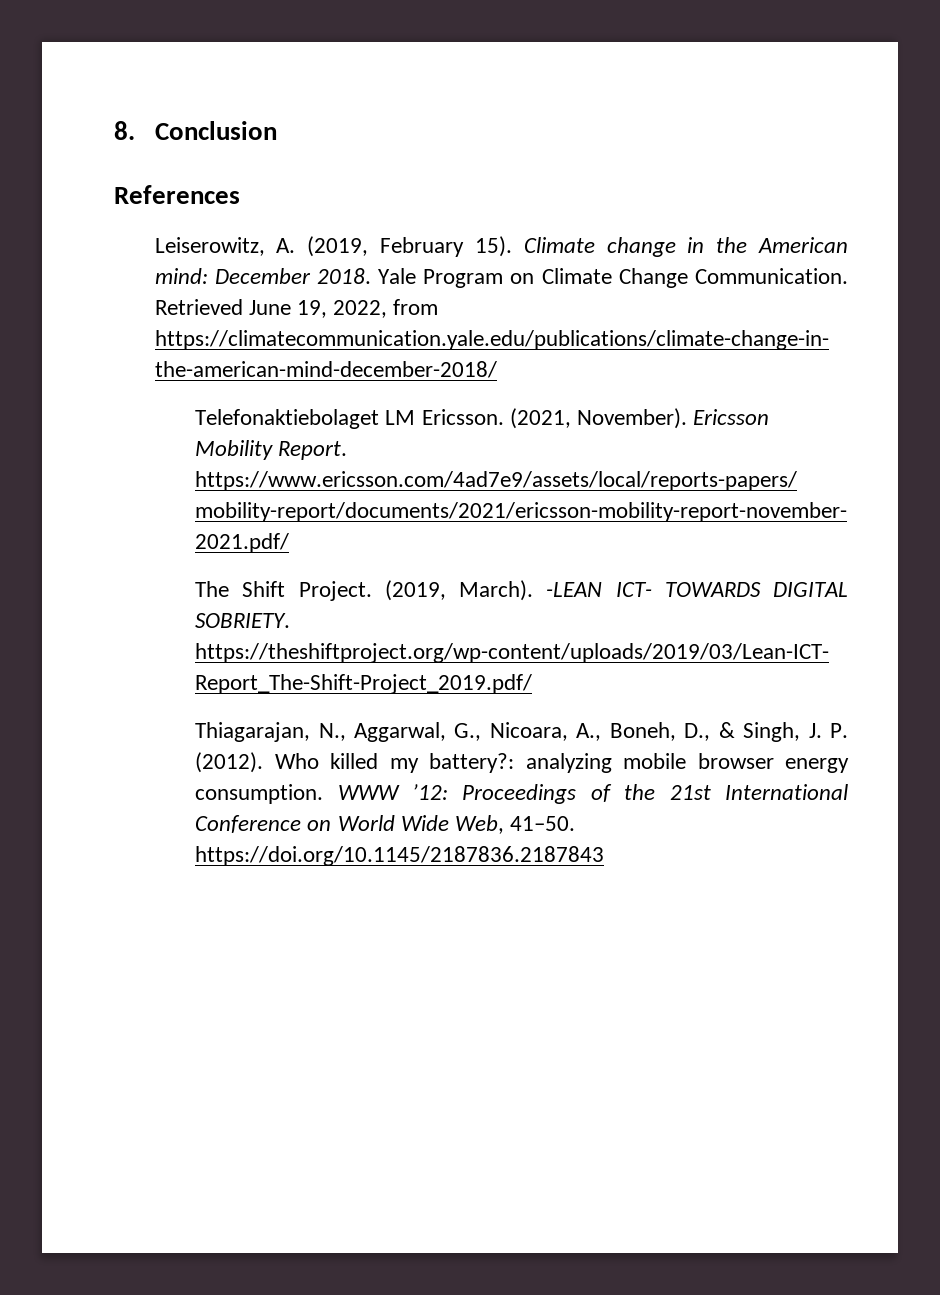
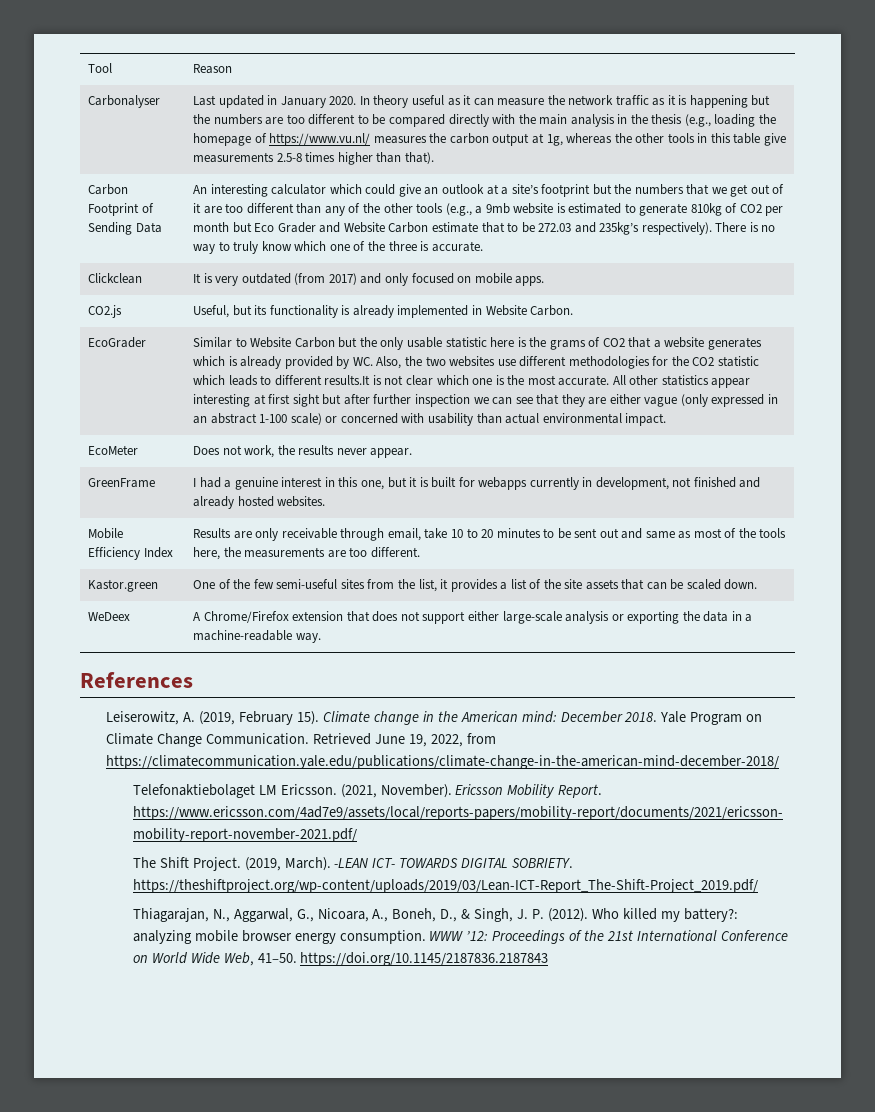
[114,121,277,140] 8. Conclusion -> [88,63,113,73] [193,64,233,74] [88,95,161,108] [193,95,771,108] [193,114,776,127] [193,133,786,146] [193,152,434,165] [88,184,129,195] [88,203,154,216] [88,222,162,235] [193,184,785,197] [193,203,784,216] [193,222,776,235] [193,241,483,254] [88,273,143,284] [193,273,545,286] [88,305,123,318] [193,305,574,318] [88,337,147,348] [193,337,762,350] [193,356,759,369] [193,375,751,388] [193,394,778,407] [193,413,667,426] [88,445,139,455] [193,445,413,458] [88,478,156,488] [193,477,761,490] [193,496,326,509] [88,528,124,539] [88,547,173,560] [193,528,787,541] [193,547,420,560] [88,579,159,592] [193,579,758,592] [88,612,131,621] [193,611,753,624] [193,630,321,643] Tool | Reason // Carbonalyser | Last updated in January 2020. In theory useful as it can measure the network traffic as it is happening but the numbers are too different to be compared directly with the main analysis in the thesis (e.g., loading the homepage of https://www.vu.nl/ measures the carbon output at 1g, whereas the other tools in this table give measurements 2.5-8 times higher than that). // Carbon Footprint of Sending Data | An interesting calculator which could give an outlook at a site’s footprint but the numbers that we get out of it are too different than any of the other tools (e.g., a 9mb website is estimated to generate 810kg of CO2 per month but Eco Grader and Website Carbon estimate that to be 272.03 and 235kg’s respectively). There is no way to truly know which one of the three is accurate. // Clickclean | It is very outdated (from 2017) and only focused on mobile apps. // CO2.js | Useful, but its functionality is already implemented in Website Carbon. // EcoGrader | Similar to Website Carbon but the only usable statistic here is the grams of CO2 that a website generates which is already provided by WC. Also, the two websites use different methodologies for the CO2 statistic which leads to different results.It is not clear which one is the most accurate. All other statistics appear interesting at first sight but after further inspection we can see that they are either vague (only expressed in an abstract 1-100 scale) or concerned with usability than actual environmental impact. // EcoMeter | Does not work, the results never appear. // GreenFrame | I had a genuine interest in this one, but it is built for webapps currently in development, not finished and already hosted websites. // Mobile Efficiency Index | Results are only receivable through email, take 10 to 20 minutes to be sent out and same as most of the tools here, the measurements are too different. // Kastor.green | One of the few semi-useful sites from the list, it provides a list of the site assets that can be scaled down. // WeDeex | A Chrome/Firefox extension that does not support either large-scale analysis or exporting the data in a machine-readable way.

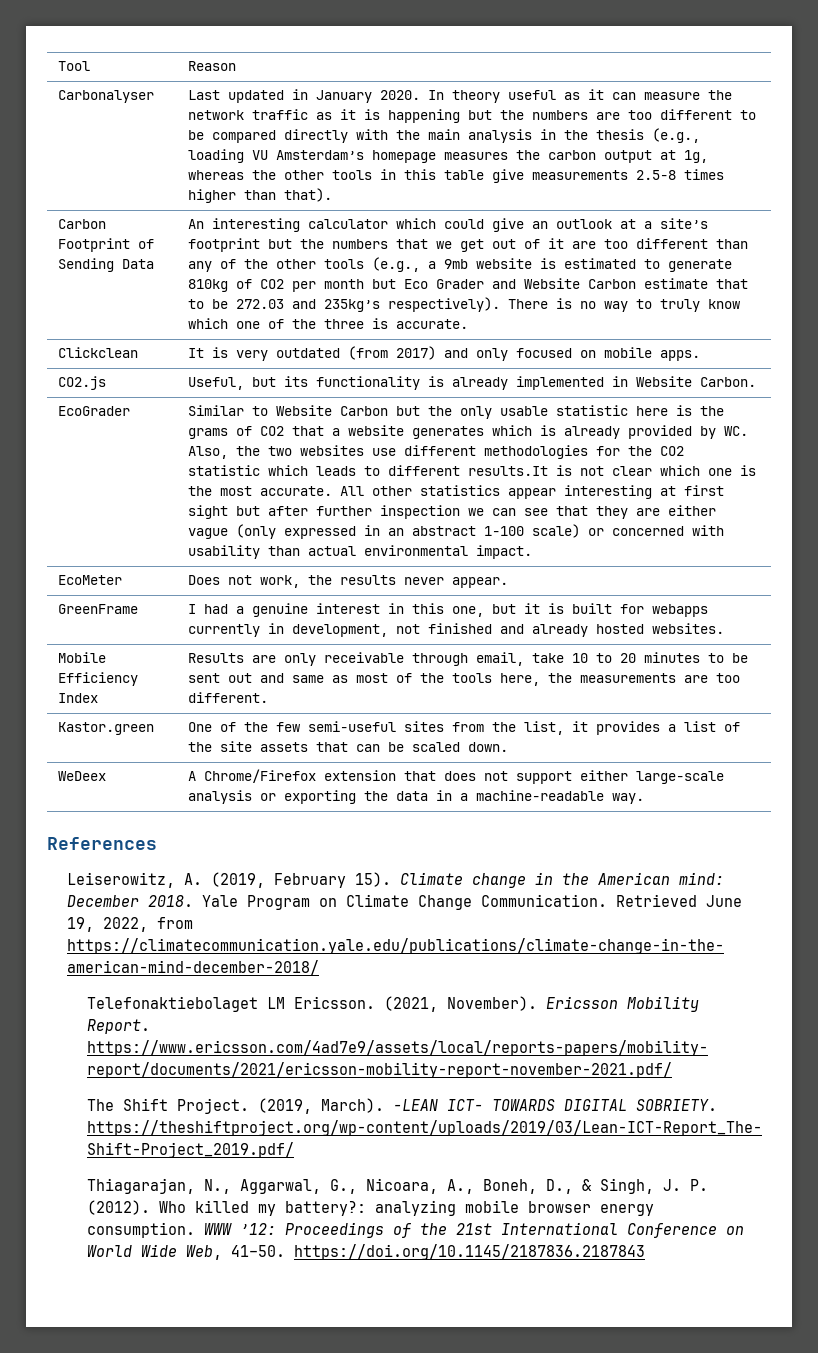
[758,114,776,124] [193,133,371,146] the homepage of https://www.vu.nl/ -> [251,150,436,163] VU Amsterdam’s homepage

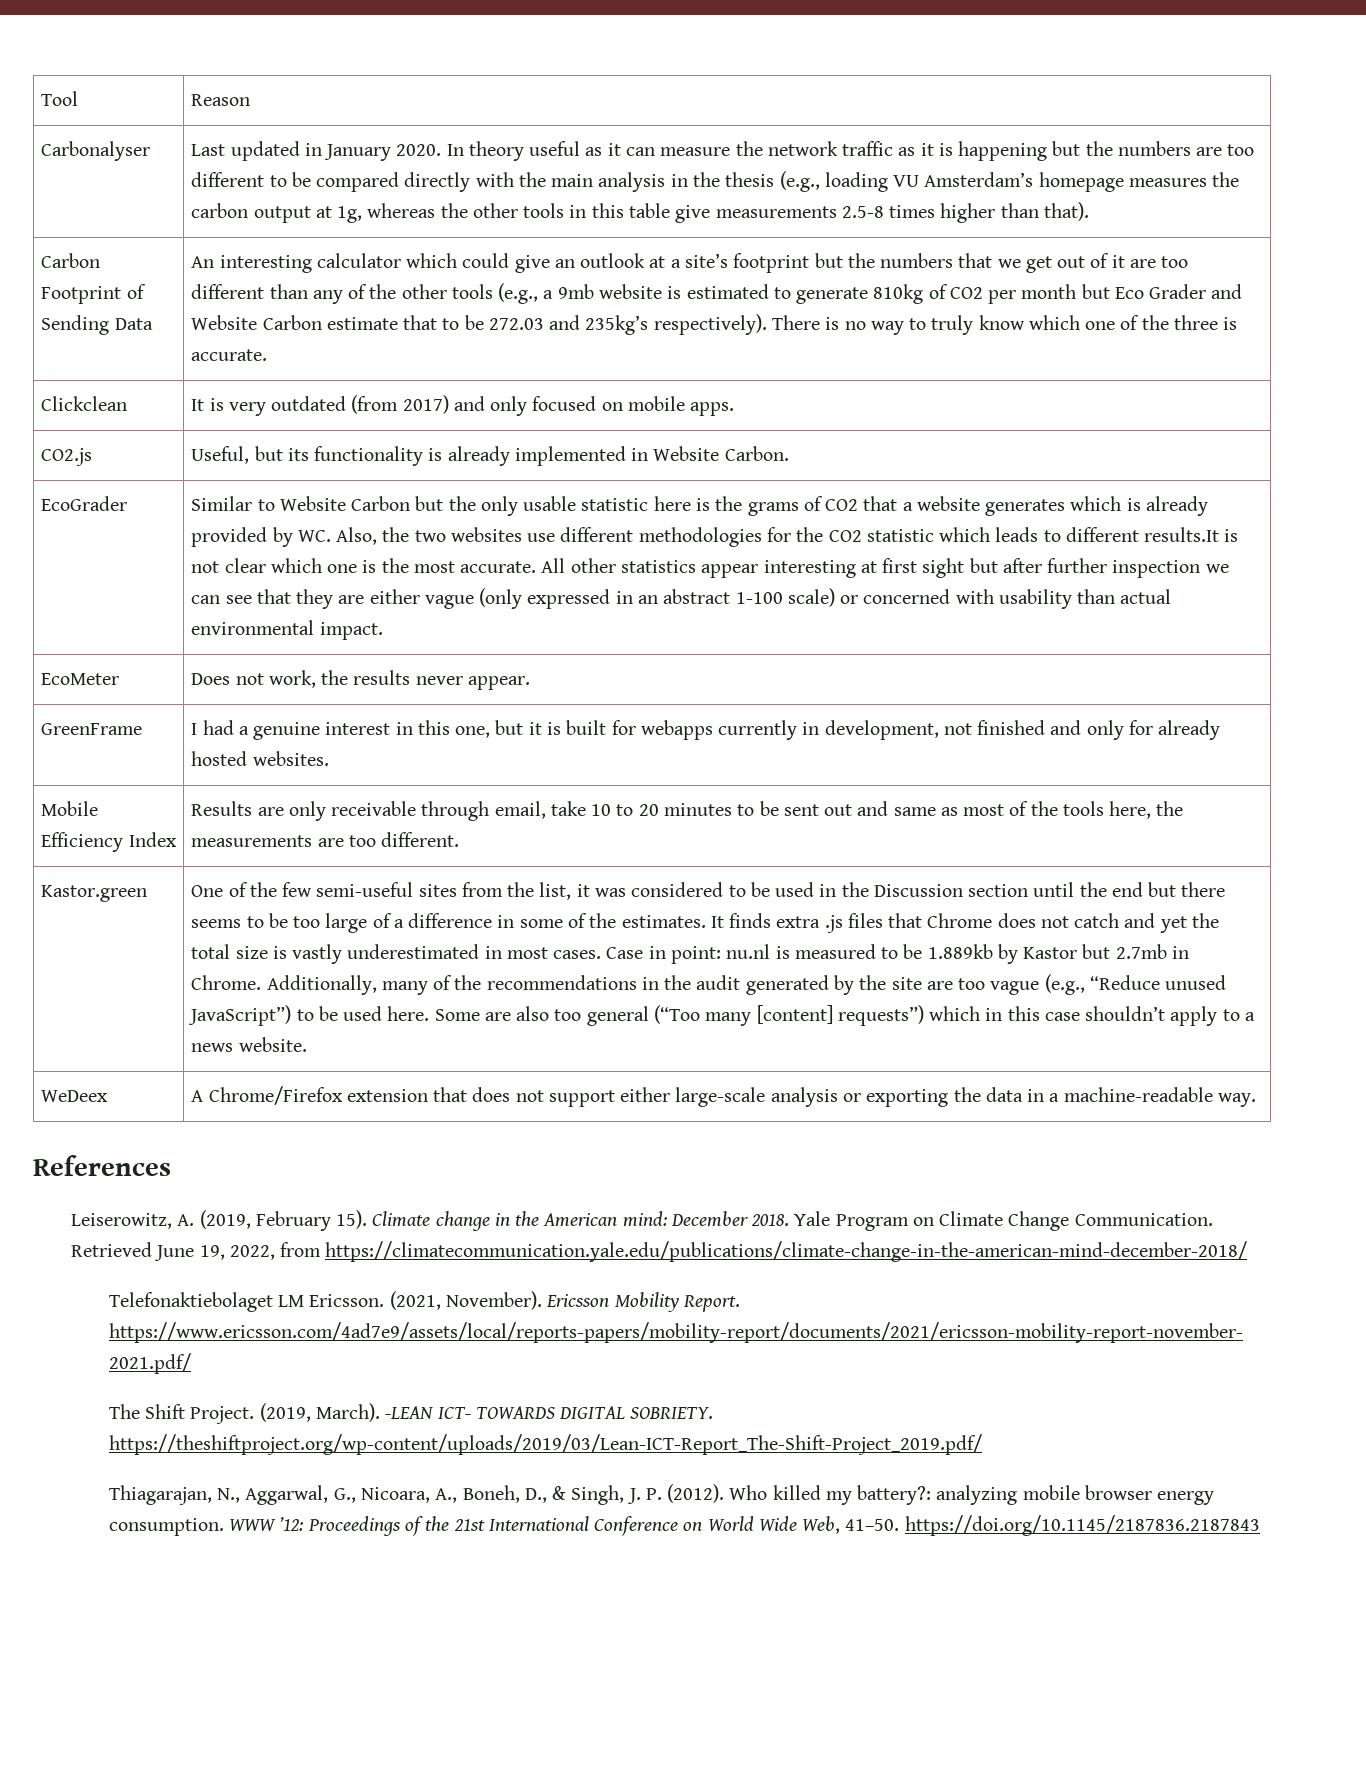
(524, 629) none -> [1086,720,1153,740] only for
[595,721,740,735] [187,741,508,752] provides a list of the site assets that can be scaled down. -> [594,882,1226,897] [191,913,1219,933] [191,944,1189,964] [191,974,1227,995] [188,1005,1255,1026] [191,1037,307,1052] was considered to be used in the Discussion section until the end but there seems to be too large of a difference in some of the estimates. It finds extra .js files that Chrome does not catch and yet the total size is vastly underestimated in most cases. Case in point: nu.nl is measured to be 1.889kb by Kastor but 2.7mb in Chrome. Additionally, many of the recommendations in the audit generated by the site are too vague (e.g., “Reduce unused JavaScript”) to be used here. Some are also too general (“Too many [content] requests”) which in this case shouldn’t apply to a news website.

